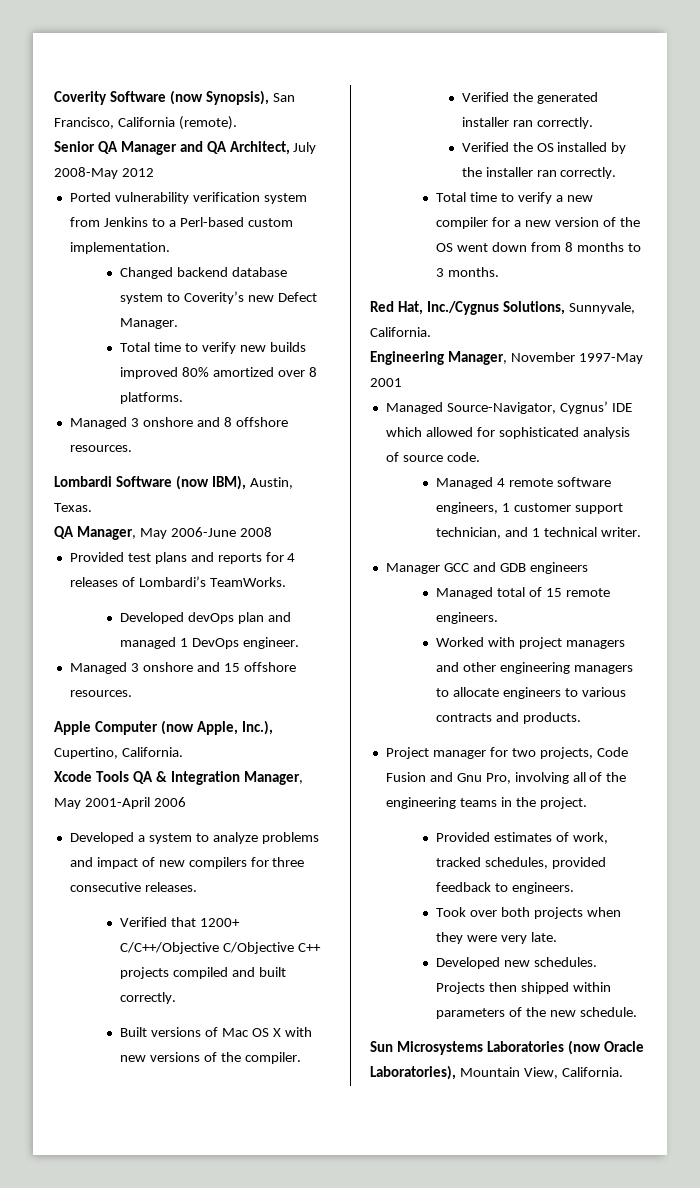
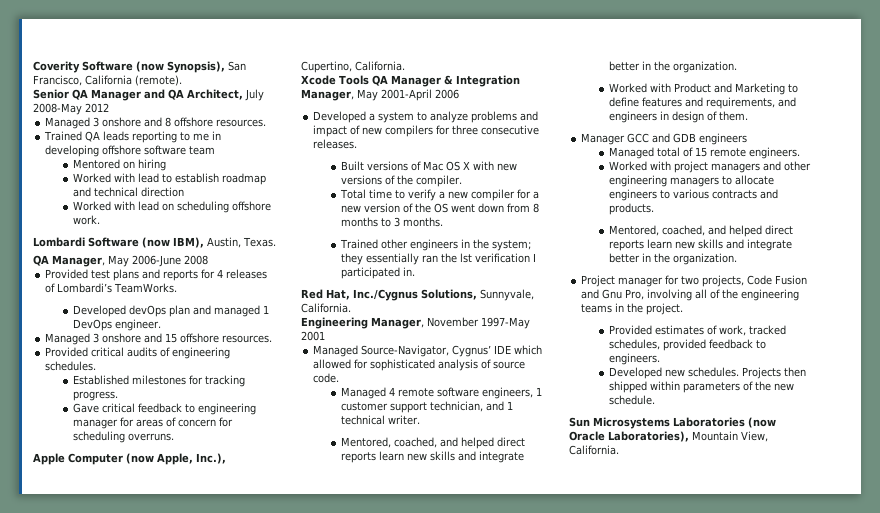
[69,192,307,204] [69,217,293,227] [69,242,170,254] [120,267,288,279] [120,291,318,304] [120,318,179,329] [120,342,307,354] [120,367,318,379] [120,392,184,404] // Ported vulnerability verification system from Jenkins to a Perl-based custom implementation. // Changed backend database system to Coverity’s new Defect Manager. // Total time to verify new builds improved 80% amortized over 8 platforms. -> (109, 108) none
(132, 448) none -> [44,131,222,143] [45,145,216,157] [72,159,166,171] [72,173,266,185] [72,187,184,197] [72,201,271,213] [72,215,100,225] // Trained QA leads reporting to me in developing offshore software team // Mentored on hiring // Worked with lead to establish roadmap and technical direction // Worked with lead on scheduling offshore work.
(132, 693) none -> [45,347,231,359] [45,361,97,371] [72,375,245,387] [72,391,118,401] [72,403,256,415] [72,417,233,429] [72,431,174,443] // Provided critical audits of engineering schedules. // Established milestones for tracking progress. // Gave critical feedback to engineering manager for areas of concern for scheduling overruns.
(153, 777) none -> [390,75,441,87] Manager
[120,917,241,927] [120,942,322,954] [120,967,287,979] [120,992,177,1004] // Verified that 1200+ C/C++/Objective C/Objective C++ projects compiled and built correctly. -> (358, 144) none
[461,92,598,104] [461,117,593,129] [461,142,627,154] [461,167,617,179] // Verified the generated installer ran correctly. // Verified the OS installed by the installer ran correctly. -> (462, 181) none
(500, 272) none -> [339,239,531,251] [340,253,536,265] [340,267,415,279] // Trained other engineers in the system; they essentially ran the lst verification I participated in.
(642, 532) none -> [340,437,525,449] [340,451,524,463] [608,61,737,73] [608,83,798,95] [608,97,796,109] [608,111,748,123] // Mentored, coached, and helped direct reports learn new skills and integrate better in the organization. // Worked with Product and Marketing to define features and requirements, and engineers in design of them.
(582, 718) none -> [608,225,793,237] [608,239,792,251] [608,253,737,265] // Mentored, coached, and helped direct reports learn new skills and integrate better in the organization.
[436,907,622,919] [436,932,558,944] // Took over both projects when they were very late. -> (660, 359) none

